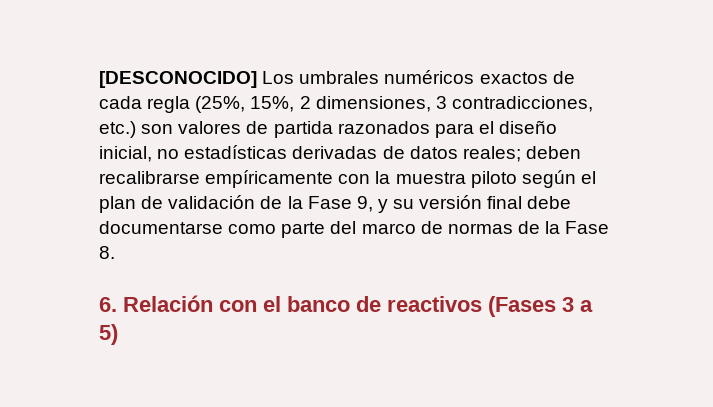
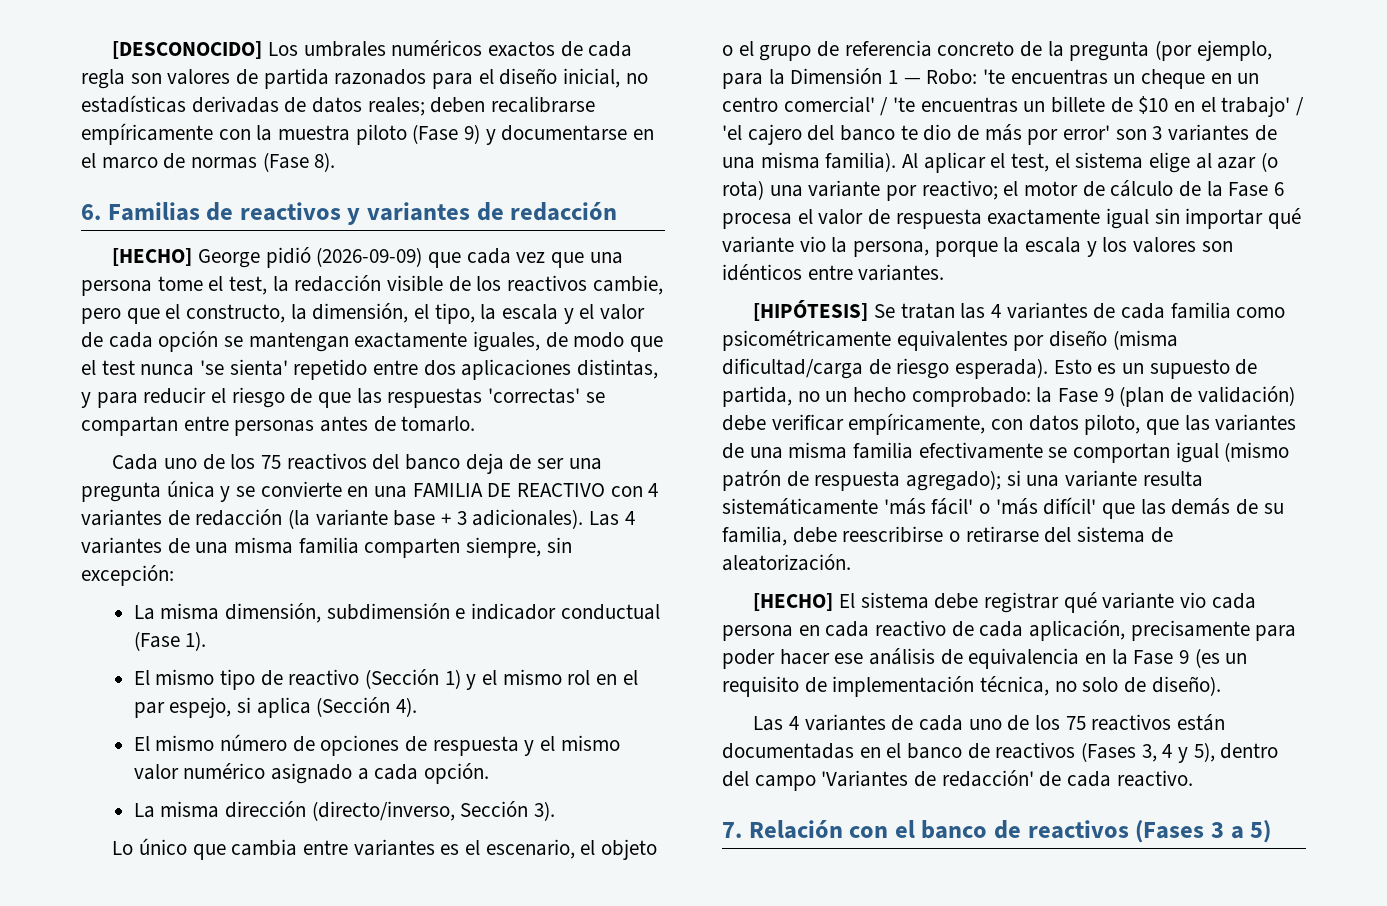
[195,96,593,113] [99,121,136,138] (25%, 15%, 2 dimensiones, 3 contradicciones, etc.) -> (125, 79) none
[521,170,596,188] [99,195,572,213] [99,221,610,238] [99,246,115,259] [99,297,117,312] según el plan de validación de la Fase 9, y su versión final debe documentarse como parte del marco de normas de la Fase 8. // 6. -> [412,124,655,145] [81,152,336,172] [81,202,618,225] [112,247,623,268] [81,275,663,296] [81,303,646,324] [81,331,664,352] [81,359,659,380] [81,387,605,408] [81,416,476,436] [112,453,602,474] [81,480,659,502] [81,509,635,529] [81,537,572,558] [81,565,174,586] [133,603,660,623] [133,631,207,651] [133,669,638,690] [133,697,417,718] [133,734,620,756] [133,763,489,784] [133,801,555,821] [112,838,658,860] [722,40,1272,61] [722,68,1260,89] [722,96,1305,117] [722,124,1277,145] [722,152,1279,173] [722,180,1285,201] [722,208,1302,229] [722,236,1233,257] [722,264,945,281] [753,300,1286,321] [722,330,1178,351] [722,358,1258,379] [722,386,1295,407] [722,413,1297,435] [722,442,1290,463] [722,470,1203,491] [722,497,1284,519] [722,526,1173,546] [722,554,851,571] [753,592,1256,613] [722,620,1297,641] [722,648,1248,669] [722,676,1221,697] [753,714,1226,731] [722,742,1279,763] [722,770,1193,791] [722,822,742,838] (Fase 9) y documentarse en el marco de normas (Fase 8). // 6. Familias de reactivos y variantes de redacción // [HECHO] George pidió (2026-09-09) que cada vez que una persona tome el test, la redacción visible de los reactivos cambie, pero que el constructo, la dimensión, el tipo, la escala y el valor de cada opción se mantengan exactamente iguales, de modo que el test nunca 'se sienta' repetido entre dos aplicaciones distintas, y para reducir el riesgo de que las respuestas 'correctas' se compartan entre personas antes de tomarlo. // Cada uno de los 75 reactivos del banco deja de ser una pregunta única y se convierte en una FAMILIA DE REACTIVO con 4 variantes de redacción (la variante base + 3 adicionales). Las 4 variantes de una misma familia comparten siempre, sin excepción: // La misma dimensión, subdimensión e indicador conductual (Fase 1). // El mismo tipo de reactivo (Sección 1) y el mismo rol en el par espejo, si aplica (Sección 4). // El mismo número de opciones de respuesta y el mismo valor numérico asignado a cada opción. // La misma dirección (directo/inverso, Sección 3). // Lo único que cambia entre variantes es el escenario, el objeto o el grupo de referencia concreto de la pregunta (por ejemplo, para la Dimensión 1 — Robo: 'te encuentras un cheque en un centro comercial' / 'te encuentras un billete de $10 en el trabajo' / 'el cajero del banco te dio de más por error' son 3 variantes de una misma familia). Al aplicar el test, el sistema elige al azar (o rota) una variante por reactivo; el motor de cálculo de la Fase 6 procesa el valor de respuesta exactamente igual sin importar qué variante vio la persona, porque la escala y los valores son idénticos entre variantes. // [HIPÓTESIS] Se tratan las 4 variantes de cada familia como psicométricamente equivalentes por diseño (misma dificultad/carga de riesgo esperada). Esto es un supuesto de partida, no un hecho comprobado: la Fase 9 (plan de validación) debe verificar empíricamente, con datos piloto, que las variantes de una misma familia efectivamente se comportan igual (mismo patrón de respuesta agregado); si una variante resulta sistemáticamente 'más fácil' o 'más difícil' que las demás de su familia, debe reescribirse o retirarse del sistema de aleatorización. // [HECHO] El sistema debe registrar qué variante vio cada persona en cada reactivo de cada aplicación, precisamente para poder hacer ese análisis de equivalencia en la Fase 9 (es un requisito de implementación técnica, no solo de diseño). // Las 4 variantes de cada uno de los 75 reactivos están documentadas en el banco de reactivos (Fases 3, 4 y 5), dentro del campo 'Variantes de redacción' de cada reactivo. // 7.

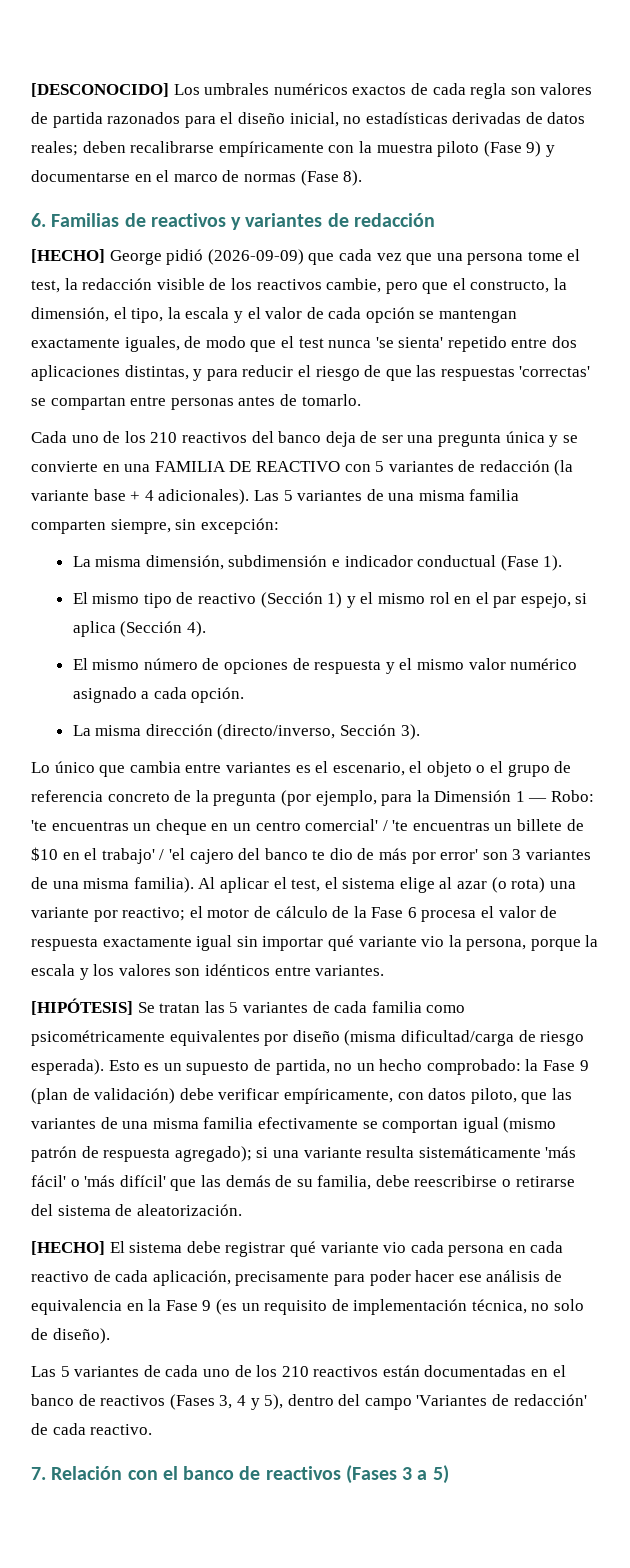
[261,455,282,469] 75 -> [150,432,178,443] 210
[648,483,659,497] 4 -> [375,461,385,472] 5
[456,511,467,525] 3 -> [144,490,154,501] 4
[624,511,635,525] 4 -> [283,490,293,501] 5
[991,304,1002,318] 4 -> [229,1002,239,1013] 5
[788,716,799,730] 4 -> [60,1366,70,1377] 5
[1065,716,1086,730] 75 -> [281,1366,309,1377] 210

